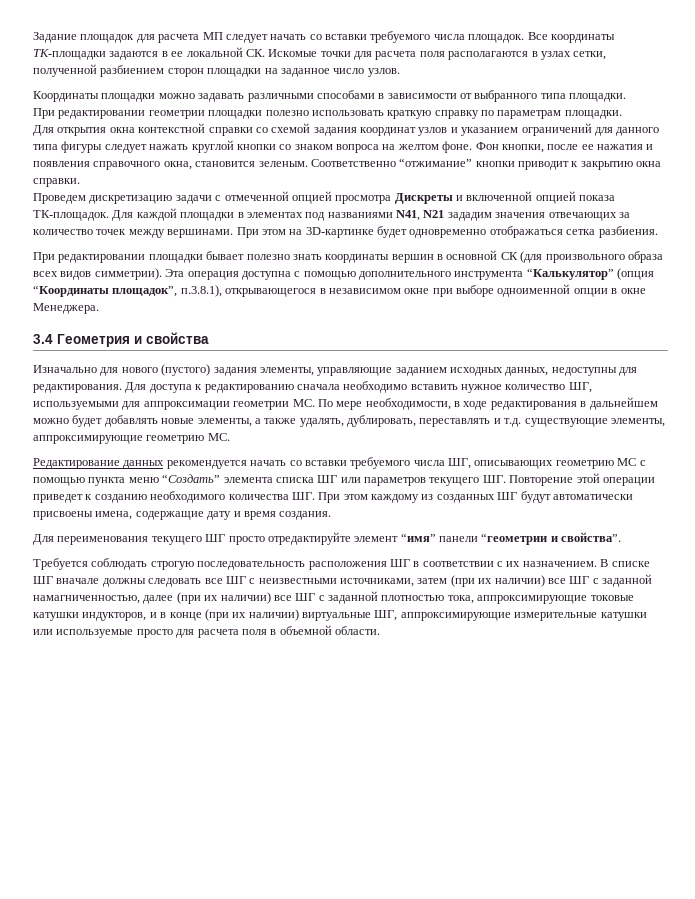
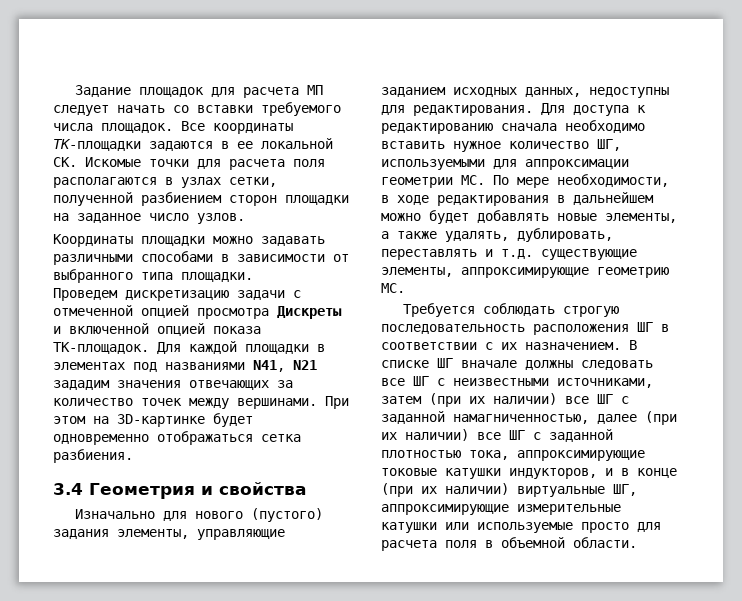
[33,108,622,119] [33,123,660,136] [33,140,654,153] [33,158,662,170] [33,178,80,187] // При редактировании геометрии площадки полезно использовать краткую справку по параметрам площадки. // Для открытия окна контекстной справки со схемой задания координат узлов и указанием ограничений для данного типа фигуры следует нажать круглой кнопки со знаком вопроса на желтом фоне. Фон кнопки, после ее нажатия и появления справочного окна, становится зеленым. Соответственно “отжимание” кнопки приводит к закрытию окна справки. -> (253, 277) none
[33,250,663,263] [33,268,655,280] [33,284,646,297] [33,303,99,314] // При редактировании площадки бывает полезно знать координаты вершин в основной СК (для произвольного образа всех видов симметрии). Эта операция доступна с помощью дополнительного инструмента “Калькулятор” (опция “Координаты площадок”, п.3.8.1), открывающегося в независимом окне при выборе одноименной опции в окне Менеджера. -> (133, 456) none
[33,457,646,469] [33,473,655,486] [33,491,633,503] [33,511,332,520] [33,532,622,545] // Редактирование данных рекомендуется начать со вставки требуемого числа ШГ, описывающих геометрию МС с помощью пункта меню “Создать” элемента списка ШГ или параметров текущего ШГ. Повторение этой операции приведет к созданию необходимого количества ШГ. При этом каждому из созданных ШГ будут автоматически присвоены имена, содержащие дату и время создания. // Для переименования текущего ШГ просто отредактируйте элемент “имя” панели “геометрии и свойства”. -> (405, 288) none

